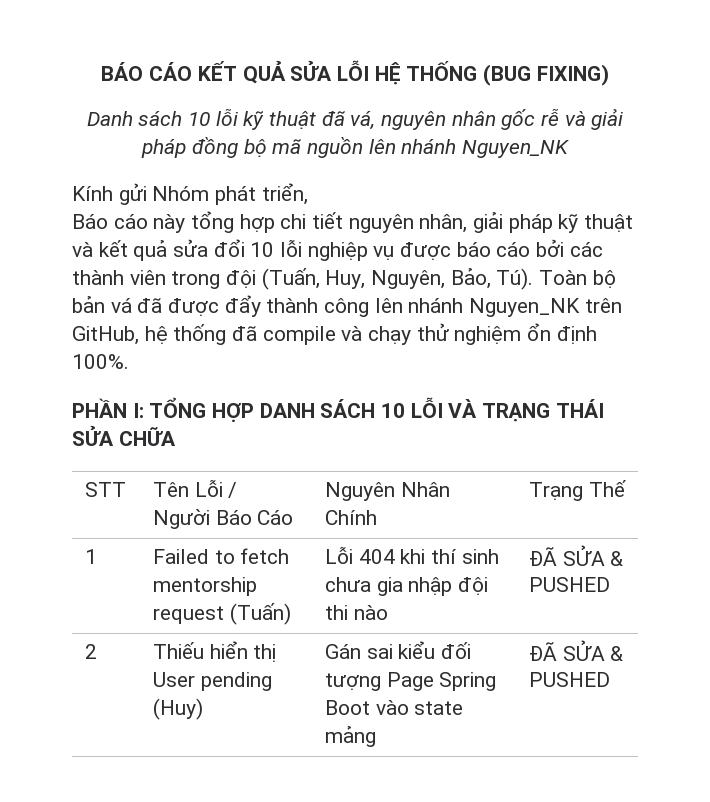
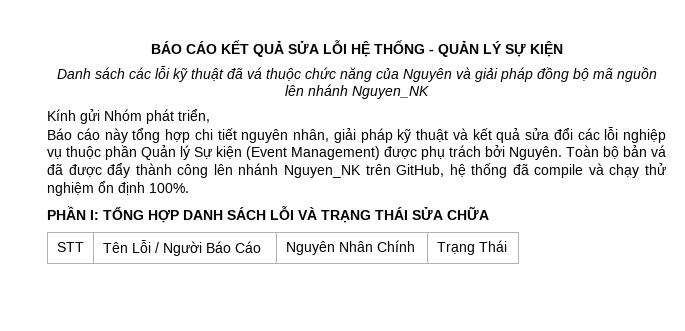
[482,64,609,86] (BUG FIXING) -> [428,40,563,57] - QUẢN LÝ SỰ KIỆN
[187,112,210,126] 10 -> [128,67,151,79] các
[350,109,560,130] vá, nguyên nhân gốc rễ -> [246,67,452,82] vá thuộc chức năng của Nguyên
[250,242,275,257] 10 -> [577,128,600,140] các
[400,239,603,260] [72,268,534,290] được báo cáo bởi các thành viên trong đội (Tuấn, Huy, Nguyên, Bảo, Tú). -> [66,145,562,160] thuộc phần Quản lý Sự kiện (Event Management) được phụ trách bởi Nguyên.
[381,403,406,418] 10 -> (266, 213) none
[588,480,626,497] [85,549,98,564] [153,548,290,564] [153,577,258,596] [153,603,291,625] [325,546,499,564] [325,577,489,596] [325,605,388,620] [529,545,624,566] [529,577,611,592] [85,644,98,659] [153,641,277,662] [153,672,272,691] [153,698,204,720] [325,641,472,659] [325,672,497,691] [325,700,464,715] [325,726,377,747] [529,640,624,661] [529,672,611,687] Thế // 1 | Failed to fetch mentorship request (Tuấn) | Lỗi 404 khi thí sinh chưa gia nhập đội thi nào | ĐÃ SỬA & PUSHED // 2 | Thiếu hiển thị User pending (Huy) | Gán sai kiểu đối tượng Page Spring Boot vào state mảng | ĐÃ SỬA & PUSHED -> [478,240,507,252] Thái

